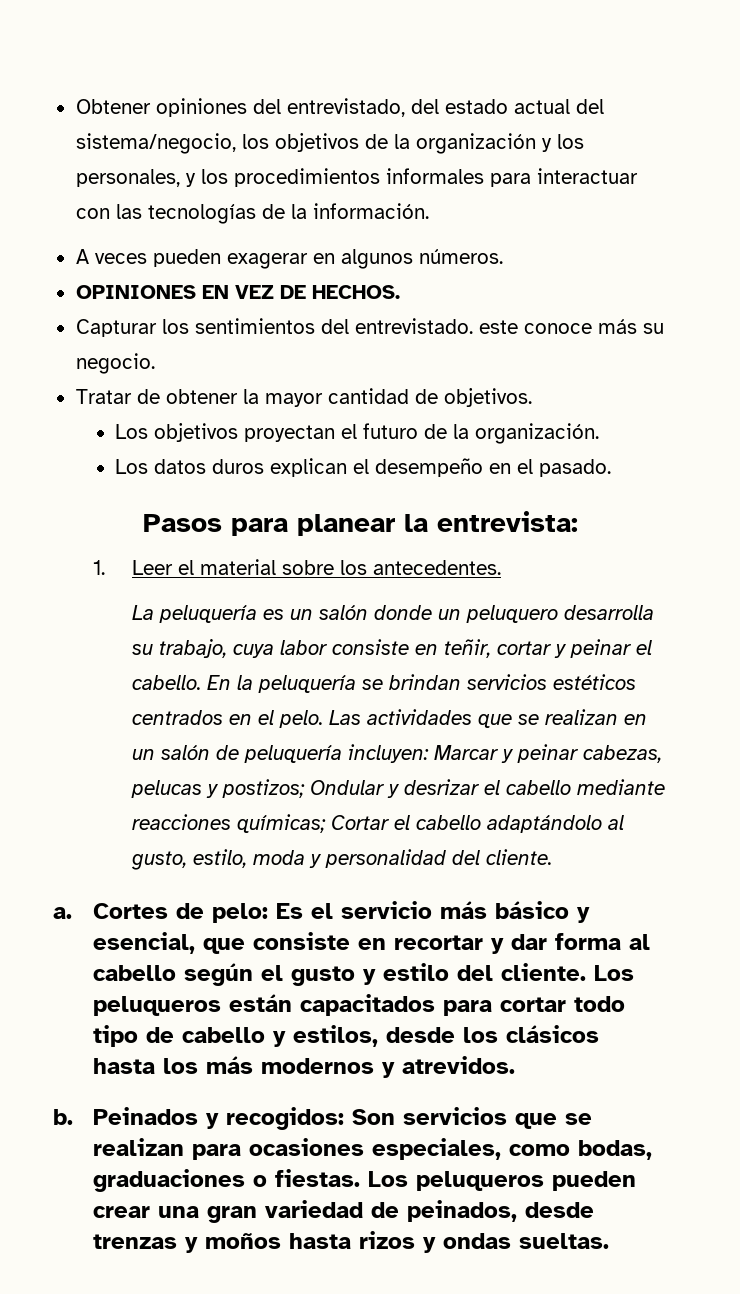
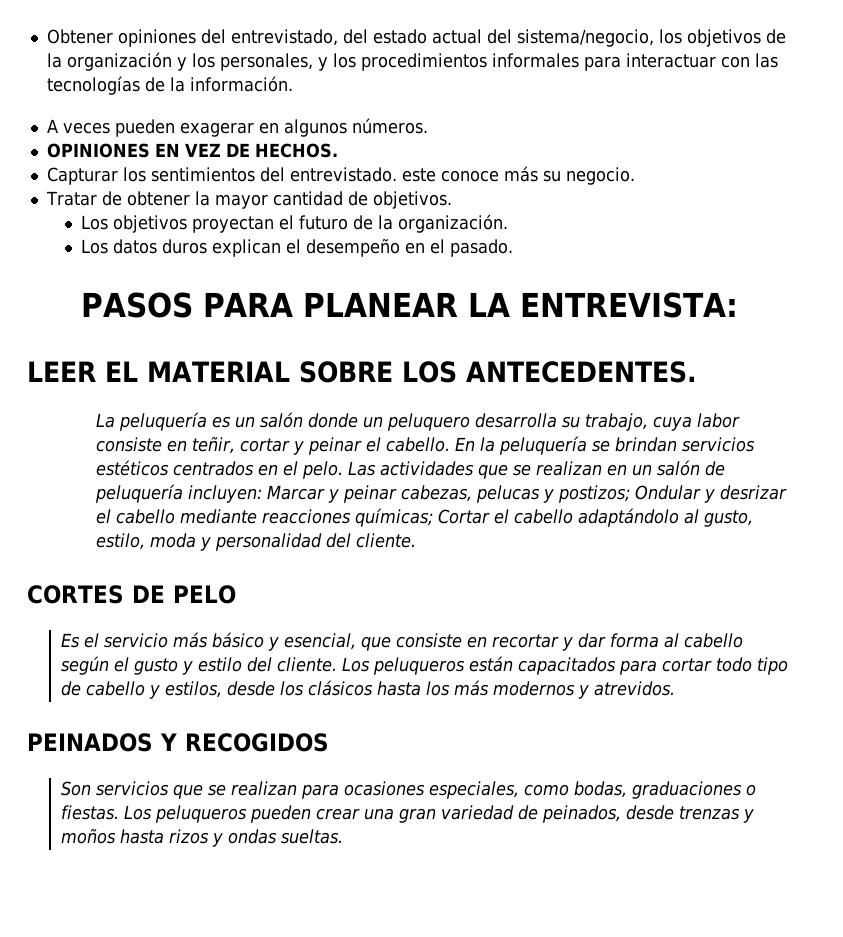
[142,511,578,536] [92,559,502,575] Pasos para planear la entrevista: // 1. Leer el material sobre los antecedentes. -> [80,292,739,318] [27,361,697,383] PASOS PARA PLANEAR LA ENTREVISTA: // LEER EL MATERIAL SOBRE LOS ANTECEDENTES.
[53,903,268,923] a. Cortes de pelo: -> [27,585,236,604] CORTES DE PELO //
[53,1107,344,1130] b. Peinados y recogidos: -> [27,733,329,752] PEINADOS Y RECOGIDOS //

